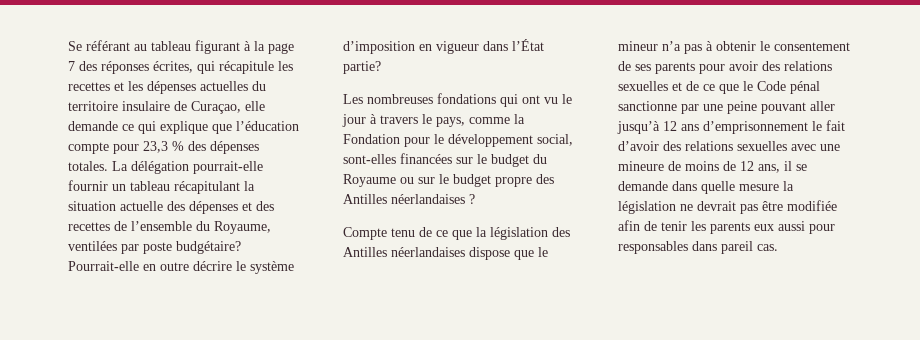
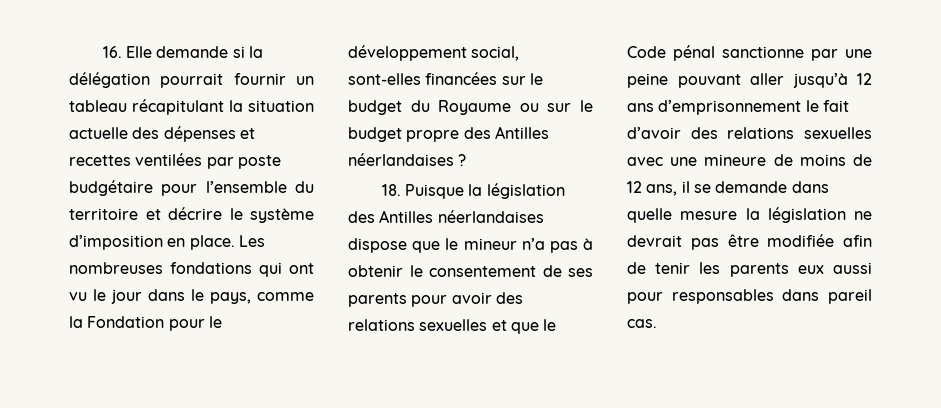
[68,40,294,54] [68,61,293,74] [68,81,266,94] [68,101,265,114] [68,121,299,134] [68,141,259,154] [68,161,263,174] Se référant au tableau figurant à la page 7 des réponses écrites, qui récapitule les recettes et les dépenses actuelles du territoire insulaire de Curaçao, elle demande ce qui explique que l’éducation compte pour 23,3 % des dépenses totales. La délégation pourrait-elle -> [102,46,263,58] [69,72,224,88] 16. Elle demande si la délégation pourrait
[256,201,274,211] [68,221,271,234] [68,241,241,254] [68,261,189,271] des recettes de l’ensemble du Royaume, ventilées par poste budgétaire? Pourrait-elle en outre -> [69,153,281,169] [69,180,314,196] [69,208,161,220] recettes ventilées par poste budgétaire pour l’ensemble du territoire et
[436,39,544,54] [343,61,381,74] vigueur dans l’État partie? // -> [189,235,235,250] place.
[370,114,418,124] à travers -> [148,289,185,301] dans
[343,227,472,240] Compte tenu de ce que -> [381,184,464,199] 18. Puisque
[686,81,715,91] de ce -> (507, 325) none

